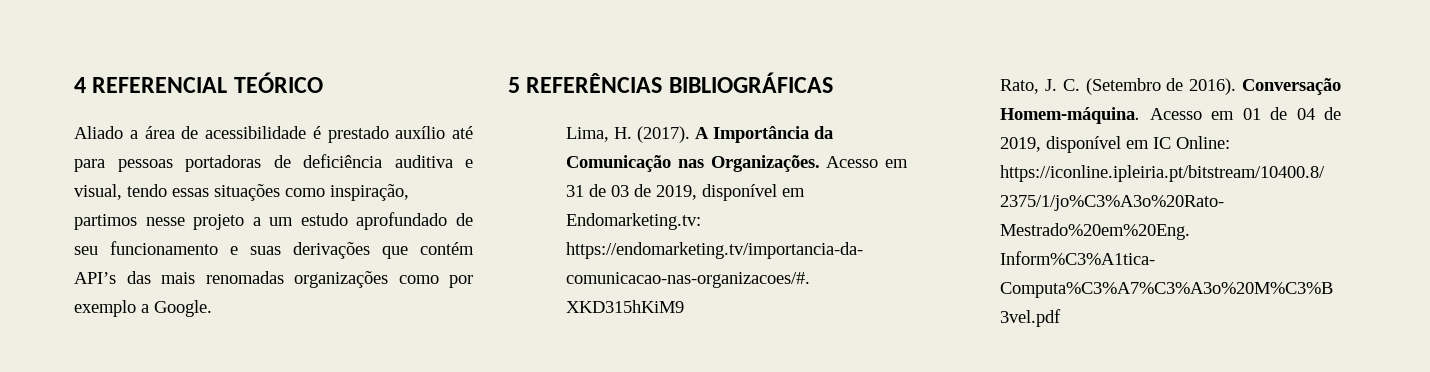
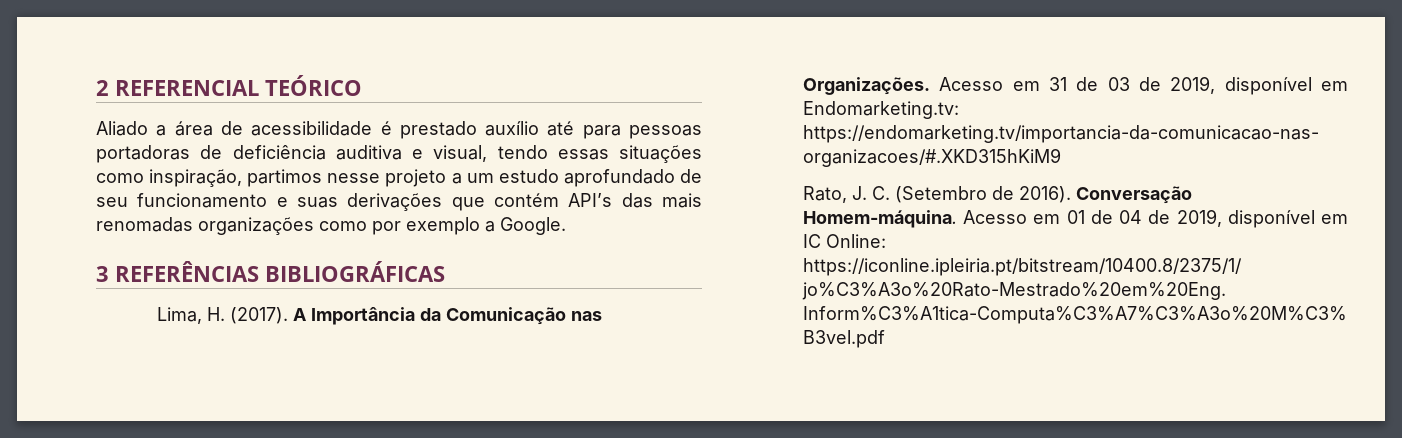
[74,77,86,93] 4 -> [96,80,109,96] 2
[508,77,520,93] 5 -> [96,266,109,282] 3

